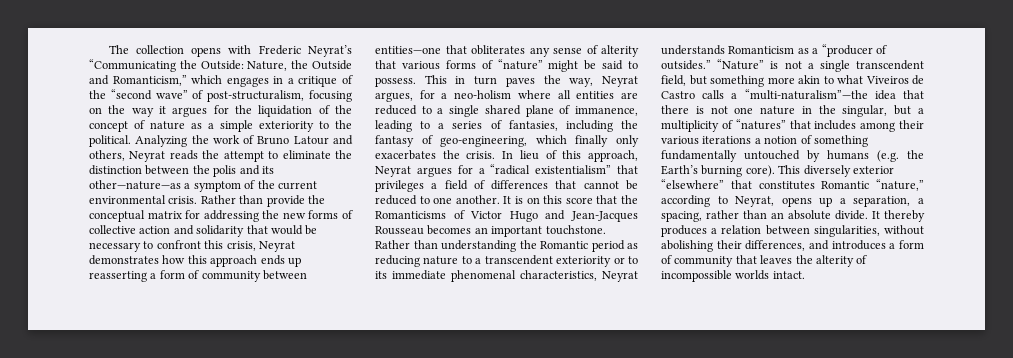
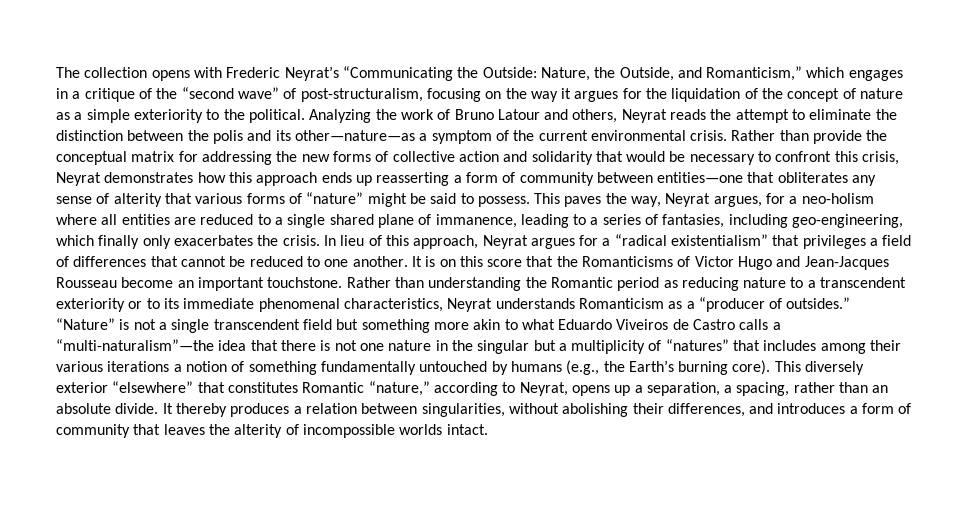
[312,60,352,70] Outside -> [619,67,674,81] Outside,
[455,76,498,85] in turn -> (561, 198) none
[621,120,638,129] [375,135,433,147] the fantasy of -> (788, 221) none
[427,225,472,235] becomes -> [121,277,174,288] become
[661,75,686,86] field, -> [302,319,332,330] field
(863, 79) none -> [558,319,613,330] Eduardo
[842,105,888,117] singular, -> [477,340,530,354] singular
[877,150,899,162] (e.g. -> [566,360,600,375] (e.g.,

